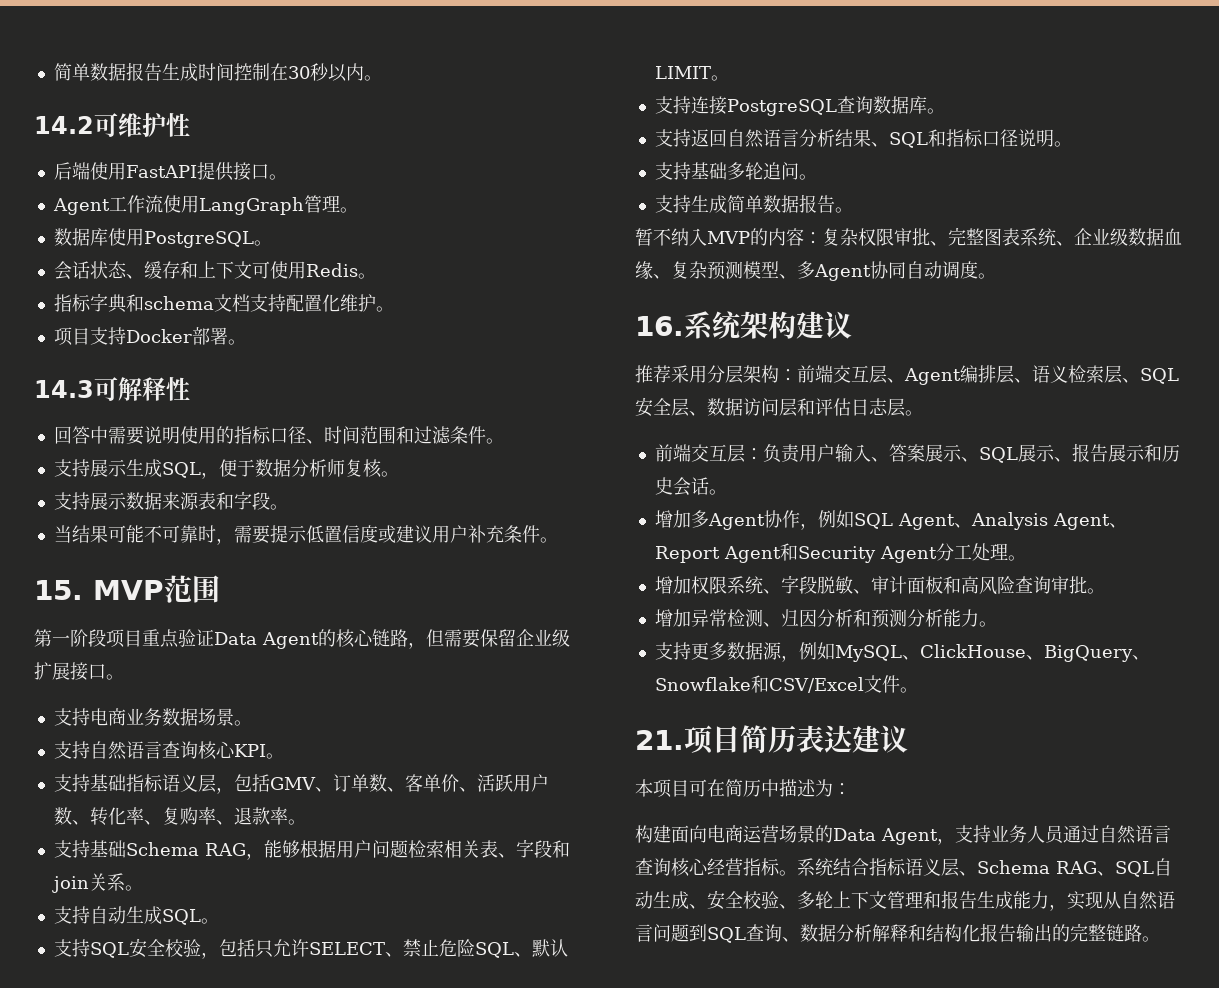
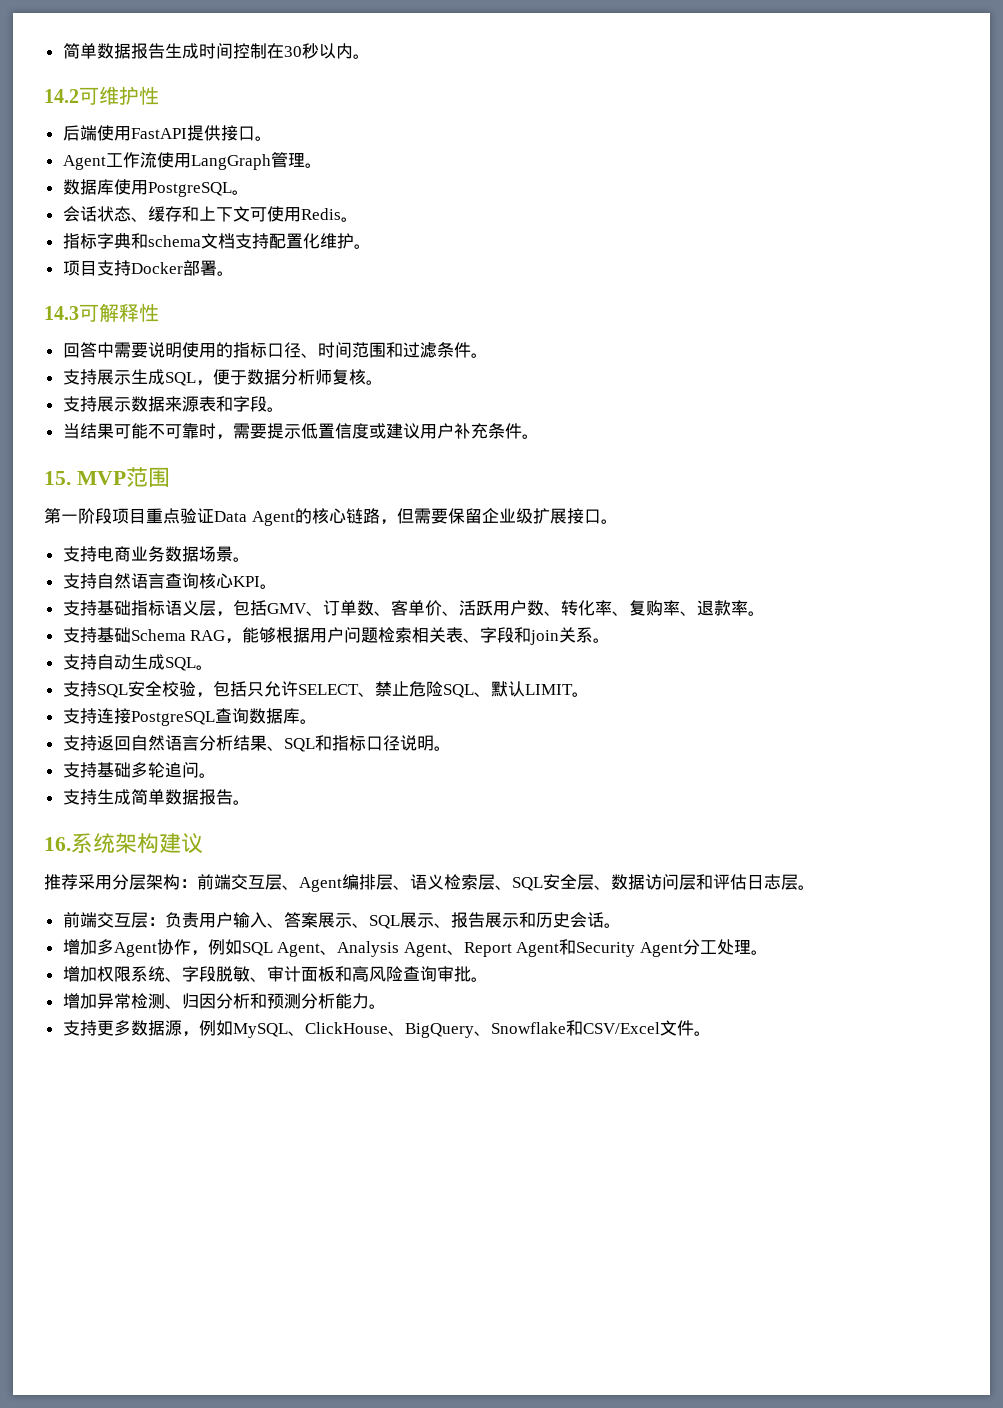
[635,227,1182,246] [635,261,996,281] // 暂不纳入MVP的内容：复杂权限审批、完整图表系统、企业级数据血缘、复杂预测模型、多Agent协同自动调度。 -> (250, 802) none
[635,725,908,754] [635,779,851,798] [635,825,1171,845] [635,858,1172,877] [635,890,1175,911] [635,923,1160,943] // 21.项目简历表达建议 // 本项目可在简历中描述为： // 构建面向电商运营场景的Data Agent，支持业务人员通过自然语言查询核心经营指标。系统结合指标语义层、Schema RAG、SQL自动生成、安全校验、多轮上下文管理和报告生成能力，实现从自然语言问题到SQL查询、数据分析解释和结构化报告输出的完整链路。 -> (711, 1033) none

